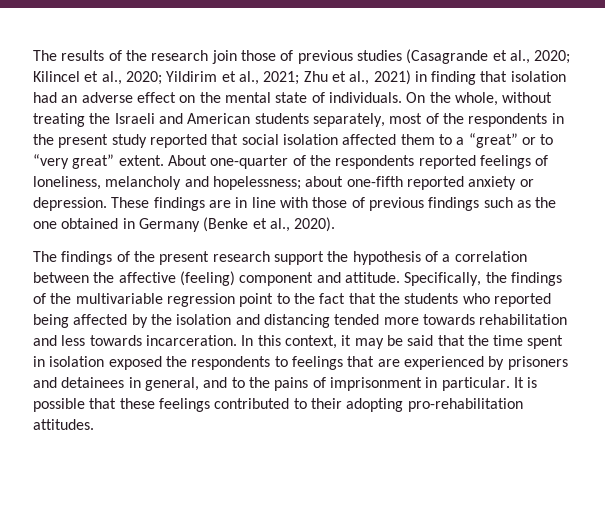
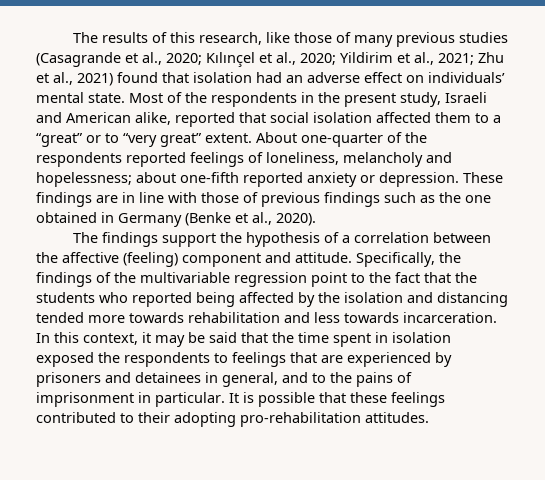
[125,50,294,64] the research join those of -> [170,32,394,47] this research, like those of many
[33,71,80,82] Kilincel -> [206,52,255,67] Kılınçel
[414,71,477,85] in finding -> [117,72,158,83] found
[199,92,553,106] [33,113,423,127] the mental state of individuals. On the whole, without treating the Israeli and American students separately, most -> [428,72,505,83] [36,92,163,103] individuals’ mental state. Most
[111,134,147,148] study -> [400,92,487,107] [36,112,171,125] study, Israeli and American alike,
[116,251,270,265] of the present research -> (159, 239) none

